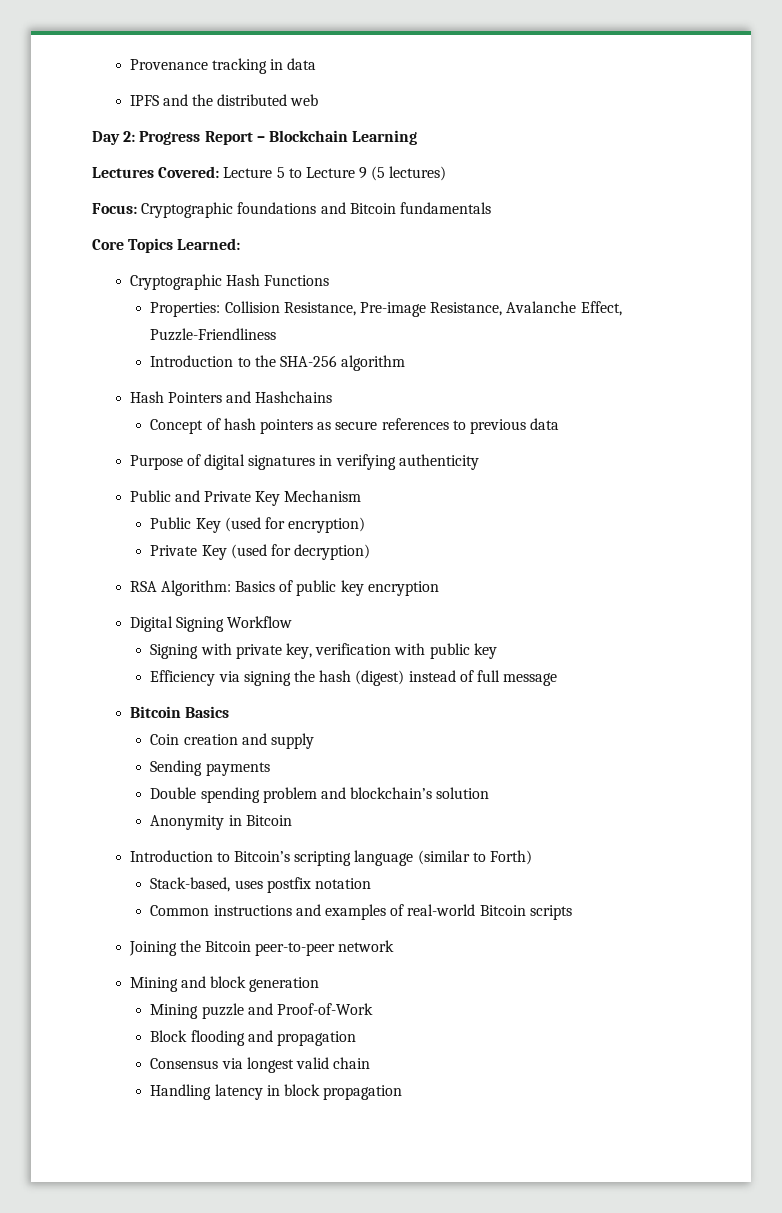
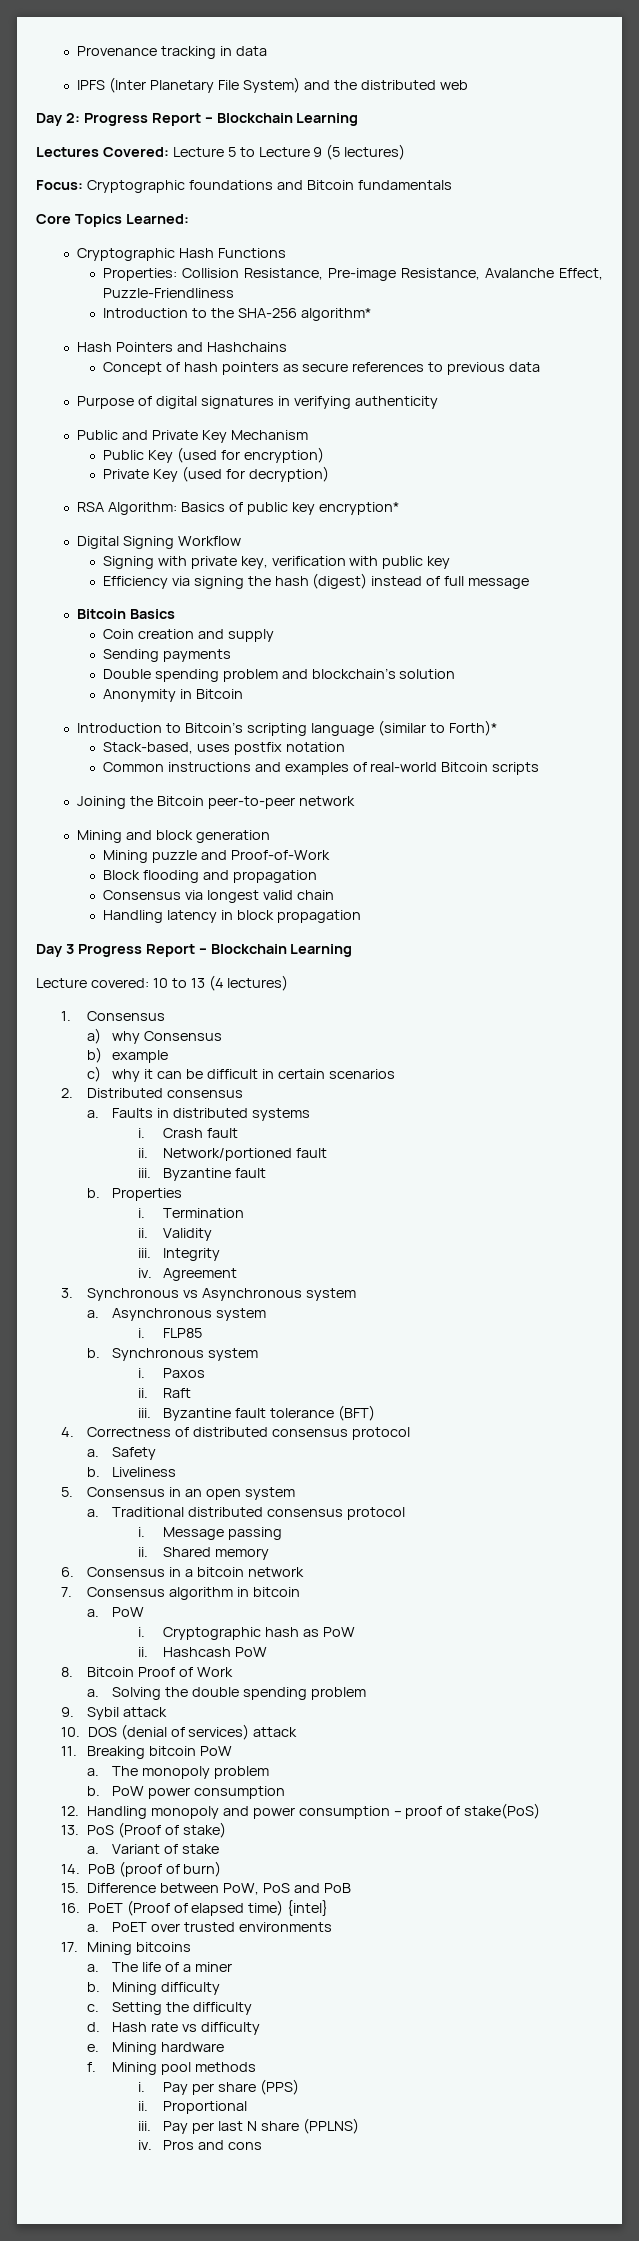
(159, 100) none -> [109,77,301,93] (Inter Planetary File System)
[341,355,406,371] algorithm -> [300,308,371,321] algorithm*
[367,581,439,596] encryption -> [318,502,399,515] encryption*
[490,850,533,865] Forth) -> [448,720,497,736] Forth)*
(403, 1092) none -> [36,944,353,957] [36,975,289,991] [61,1011,165,1021] [86,1028,223,1044] [86,1047,169,1063] [86,1066,395,1082] [61,1088,243,1098] [86,1108,311,1121] [137,1128,239,1138] [137,1148,328,1161] [137,1168,267,1181] [86,1188,183,1201] [137,1208,245,1218] [137,1228,213,1241] [137,1248,221,1261] [137,1268,238,1281] [61,1288,356,1301] [86,1308,267,1321] [137,1328,203,1338] [86,1348,259,1361] [137,1368,206,1378] [137,1388,192,1398] [137,1405,376,1421] [61,1427,410,1440] [86,1447,157,1460] [86,1467,177,1477] [61,1487,295,1500] [86,1507,406,1520] [137,1527,283,1540] [137,1547,270,1560] [61,1567,304,1577] [61,1587,300,1600] [86,1607,145,1617] [137,1627,356,1640] [137,1647,268,1657] [61,1667,233,1677] [86,1687,367,1700] [61,1707,167,1720] [61,1724,298,1740] [61,1746,232,1759] [86,1766,270,1779] [86,1786,286,1799] [61,1803,541,1819] [61,1822,226,1838] [86,1844,220,1854] [61,1861,222,1877] [61,1883,351,1895] [61,1900,329,1916] [86,1922,333,1932] [61,1942,191,1955] [86,1962,233,1972] [86,1982,221,1995] [86,2002,253,2015] [86,2022,261,2035] [86,2042,225,2055] [86,2062,257,2075] [137,2079,300,2095] [137,2101,248,2114] [137,2118,359,2134] [137,2140,263,2150] // Day 3 Progress Report – Blockchain Learning // Lecture covered: 10 to 13 (4 lectures) // 1. Consensus // a) why Consensus // b) example // c) why it can be difficult in certain scenarios // 2. Distributed consensus // a. Faults in distributed systems // i. Crash fault // ii. Network/portioned fault // iii. Byzantine fault // b. Properties // i. Termination // ii. Validity // iii. Integrity // iv. Agreement // 3. Synchronous vs Asynchronous system // a. Asynchronous system // i. FLP85 // b. Synchronous system // i. Paxos // ii. Raft // iii. Byzantine fault tolerance (BFT) // 4. Correctness of distributed consensus protocol // a. Safety // b. Liveliness // 5. Consensus in an open system // a. Traditional distributed consensus protocol // i. Message passing // ii. Shared memory // 6. Consensus in a bitcoin network // 7. Consensus algorithm in bitcoin // a. PoW // i. Cryptographic hash as PoW // ii. Hashcash PoW // 8. Bitcoin Proof of Work // a. Solving the double spending problem // 9. Sybil attack // 10. DOS (denial of services) attack // 11. Breaking bitcoin PoW // a. The monopoly problem // b. PoW power consumption // 12. Handling monopoly and power consumption – proof of stake(PoS) // 13. PoS (Proof of stake) // a. Variant of stake // 14. PoB (proof of burn) // 15. Difference between PoW, PoS and PoB // 16. PoET (Proof of elapsed time) {intel} // a. PoET over trusted environments // 17. Mining bitcoins // a. The life of a miner // b. Mining difficulty // c. Setting the difficulty // d. Hash rate vs difficulty // e. Mining hardware // f. Mining pool methods // i. Pay per share (PPS) // ii. Proportional // iii. Pay per last N share (PPLNS) // iv. Pros and cons

